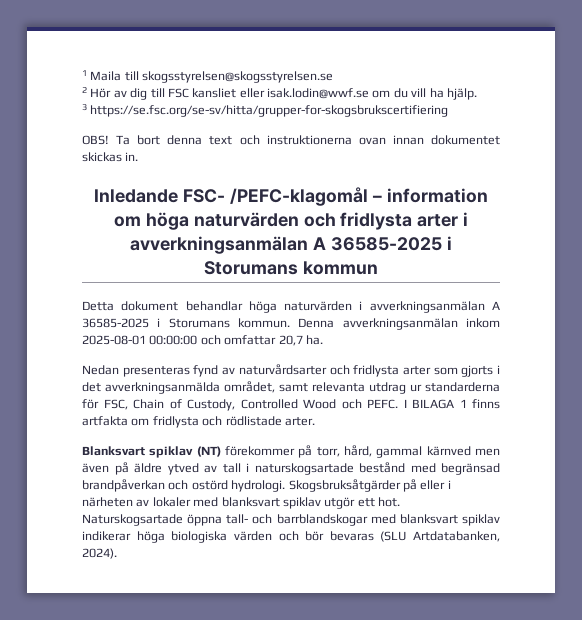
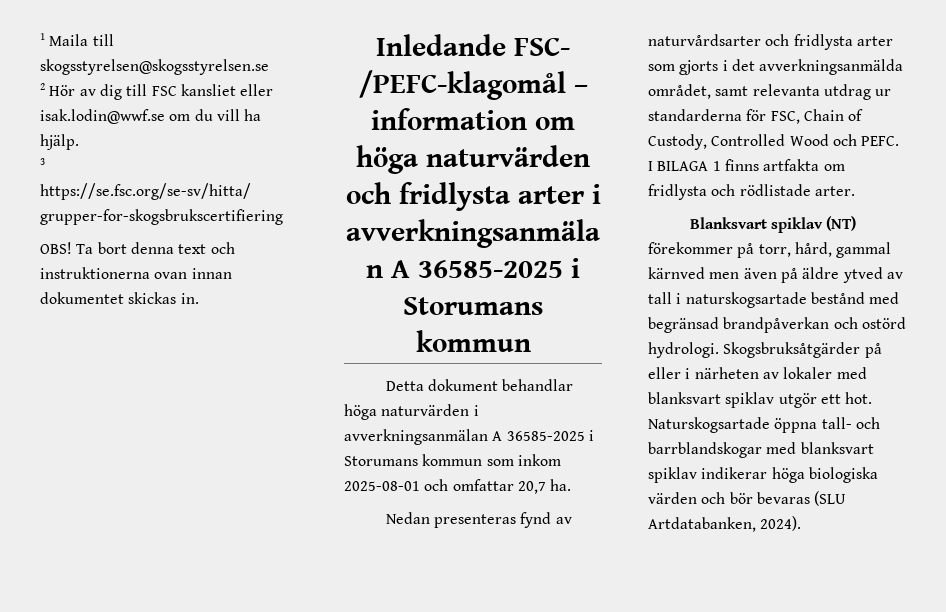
[238,318,458,330] kommun. Denna avverkningsanmälan -> [422,454,514,466] kommun som
[149,335,198,345] 00:00:00 -> (420, 486) none

